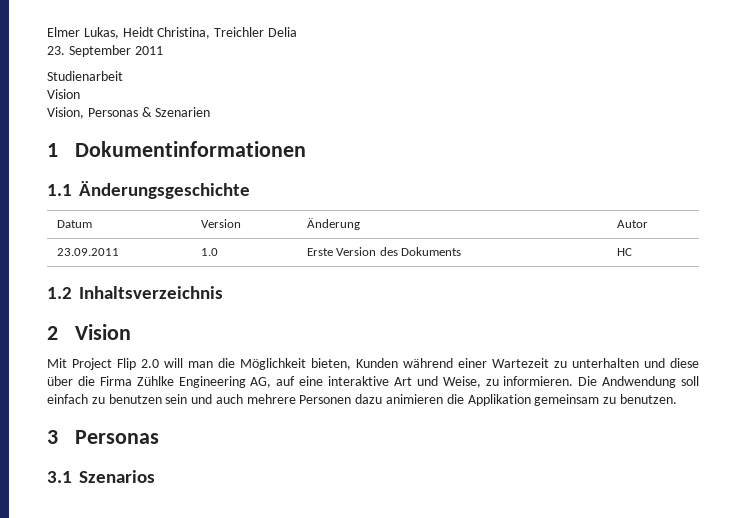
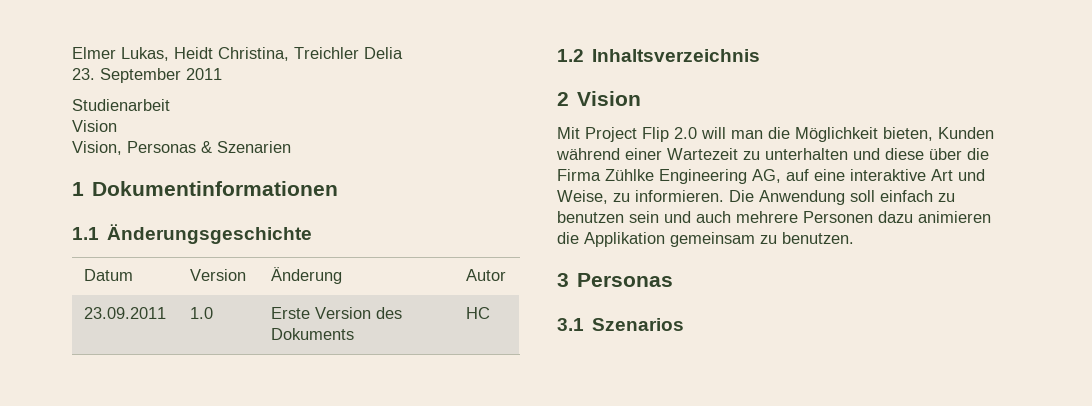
[602,376,677,388] Andwendung -> [759,190,845,205] Anwendung

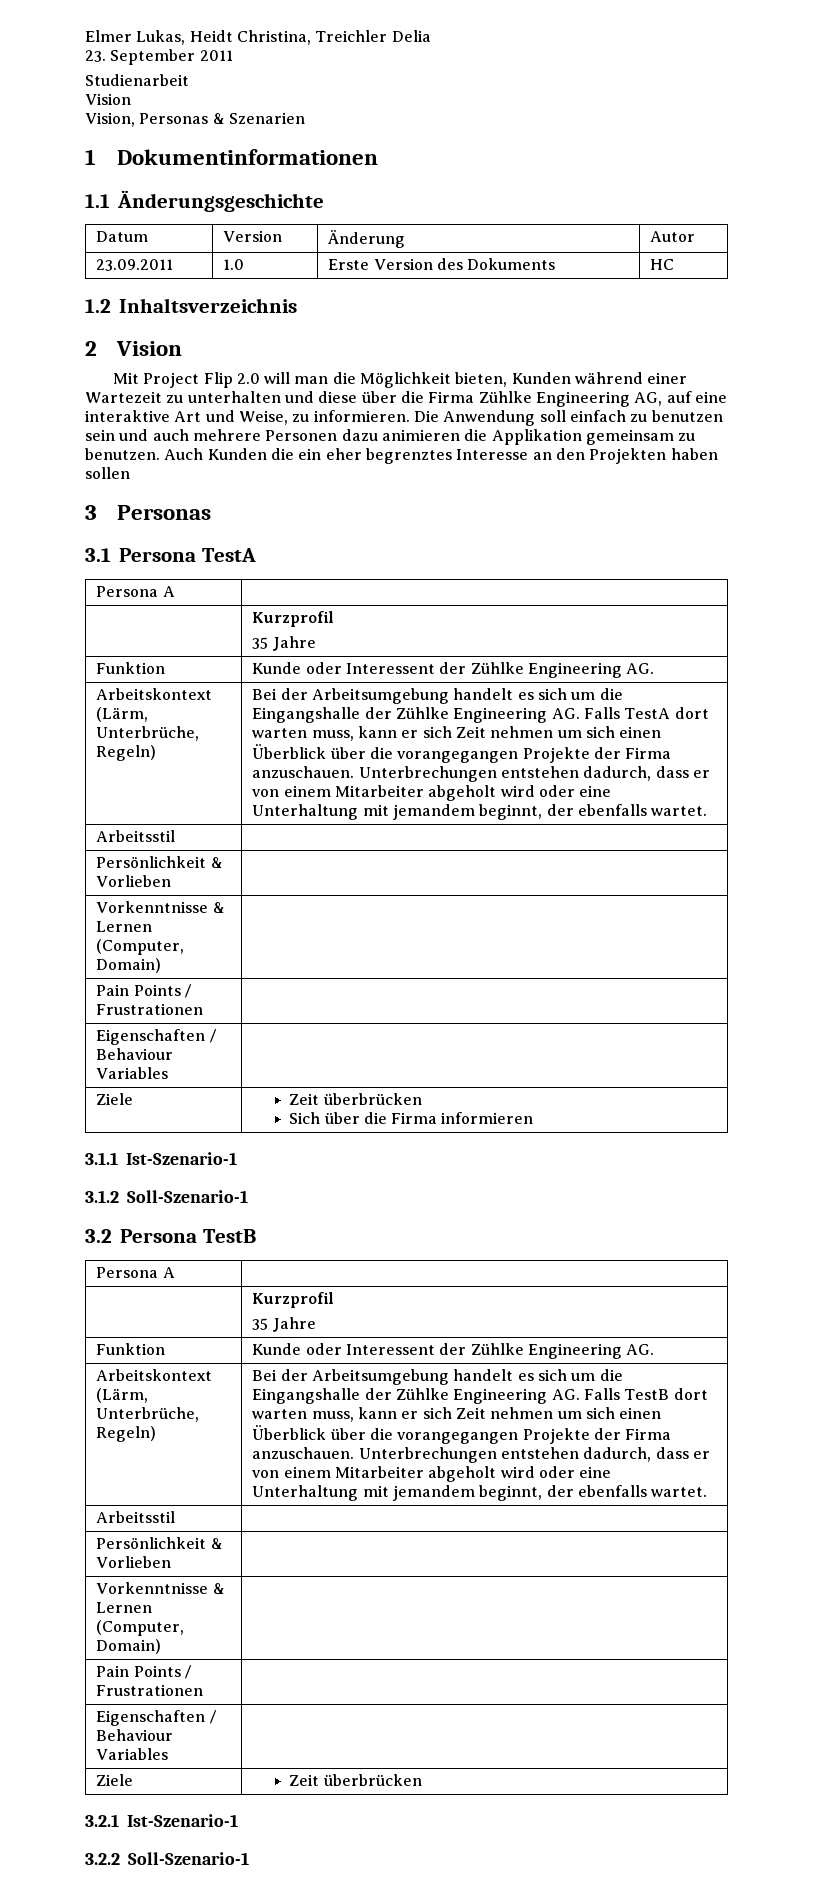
[557,273,674,287] [557,318,685,331] // 3 Personas // 3.1 Szenarios -> [164,448,718,464] [85,467,130,479] [85,505,211,520] [85,548,256,562] [96,586,175,597] [252,611,335,627] [252,636,316,651] [96,662,166,674] [252,662,655,678] [96,688,213,700] [96,707,149,722] [96,726,200,741] [96,745,157,761] [252,688,623,704] [252,707,709,723] [252,726,662,741] [252,744,672,763] [252,766,711,782] [252,785,612,801] [252,804,708,820] [96,830,176,842] [96,856,223,868] [96,875,172,887] [96,901,225,913] [96,921,153,932] [96,939,185,955] [96,958,162,973] [96,984,193,998] [96,1003,204,1015] [96,1029,217,1045] [96,1048,174,1060] [96,1067,169,1079] [96,1093,134,1105] [289,1093,422,1105] [289,1112,534,1124] [85,1152,237,1165] [85,1190,248,1203] [85,1229,256,1243] [96,1267,175,1278] [252,1292,335,1308] [252,1317,316,1332] [96,1343,166,1355] [252,1343,655,1359] [96,1369,213,1381] [96,1388,149,1403] [96,1407,200,1422] [96,1426,157,1442] [252,1369,623,1385] [252,1388,708,1404] [252,1407,662,1422] [252,1425,672,1444] [252,1447,711,1463] [252,1466,612,1482] [252,1485,708,1501] [96,1511,176,1523] [96,1537,223,1549] [96,1556,172,1568] [96,1582,225,1594] [96,1602,153,1613] [96,1620,185,1636] [96,1639,162,1654] [96,1665,193,1679] [96,1684,204,1696] [96,1710,217,1726] [96,1729,174,1741] [96,1748,169,1760] [96,1774,134,1786] [289,1774,422,1786] [85,1814,238,1827] [85,1852,249,1865] Auch Kunden die ein eher begrenztes Interesse an den Projekten haben sollen // 3 Personas // 3.1 Persona TestA // Persona A | // | Kurzprofil // 35 Jahre // Funktion | Kunde oder Interessent der Zühlke Engineering AG. // Arbeitskontext (Lärm, Unterbrüche, Regeln) | Bei der Arbeitsumgebung handelt es sich um die Eingangshalle der Zühlke Engineering AG. Falls TestA dort warten muss, kann er sich Zeit nehmen um sich einen Überblick über die vorangegangen Projekte der Firma anzuschauen. Unterbrechungen entstehen dadurch, dass er von einem Mitarbeiter abgeholt wird oder eine Unterhaltung mit jemandem beginnt, der ebenfalls wartet. // Arbeitsstil | // Persönlichkeit & Vorlieben | // Vorkenntnisse & Lernen (Computer, Domain) | // Pain Points / Frustrationen | // Eigenschaften / Behaviour Variables | // Ziele | Zeit überbrücken // Sich über die Firma informieren // 3.1.1 Ist-Szenario-1 // 3.1.2 Soll-Szenario-1 // 3.2 Persona TestB // Persona A | // | Kurzprofil // 35 Jahre // Funktion | Kunde oder Interessent der Zühlke Engineering AG. // Arbeitskontext (Lärm, Unterbrüche, Regeln) | Bei der Arbeitsumgebung handelt es sich um die Eingangshalle der Zühlke Engineering AG. Falls TestB dort warten muss, kann er sich Zeit nehmen um sich einen Überblick über die vorangegangen Projekte der Firma anzuschauen. Unterbrechungen entstehen dadurch, dass er von einem Mitarbeiter abgeholt wird oder eine Unterhaltung mit jemandem beginnt, der ebenfalls wartet. // Arbeitsstil | // Persönlichkeit & Vorlieben | // Vorkenntnisse & Lernen (Computer, Domain) | // Pain Points / Frustrationen | // Eigenschaften / Behaviour Variables | // Ziele | Zeit überbrücken // 3.2.1 Ist-Szenario-1 // 3.2.2 Soll-Szenario-1

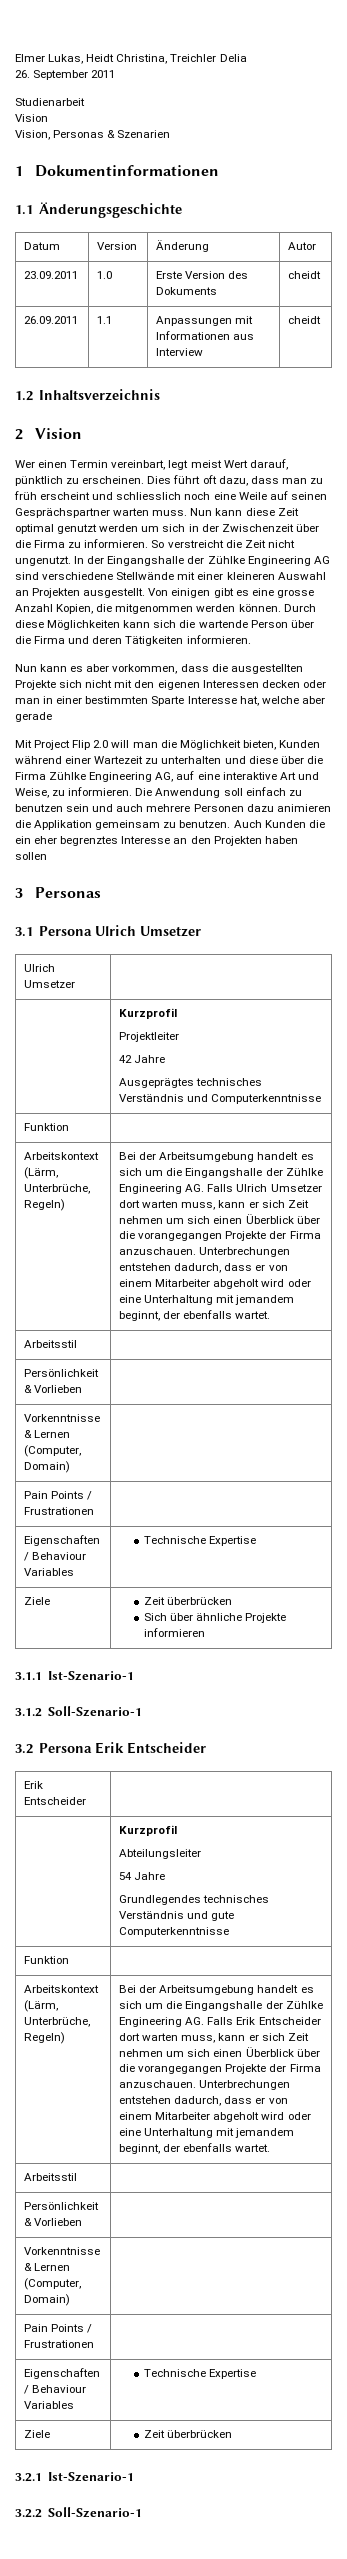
[85,50,106,62] 23. -> [15,70,30,78] 26.
[650,259,675,270] [85,298,297,313] [85,341,182,356] HC // 1.2 Inhaltsverzeichnis // 2 Vision -> [288,271,322,279] [24,316,79,324] [97,316,113,324] [156,316,254,326] [156,331,255,340] [156,348,204,356] [288,316,322,324] [15,389,160,401] [15,428,83,440] [15,459,288,470] [15,475,323,486] [14,491,327,500] [15,508,299,518] [15,524,319,534] [15,539,295,548] [15,556,330,566] [15,572,326,580] [15,588,314,598] [15,604,316,614] [15,620,314,630] [15,635,251,646] [15,664,303,674] [15,680,326,690] [15,696,325,706] [15,712,52,722] cheidt // 26.09.2011 | 1.1 | Anpassungen mit Informationen aus Interview | cheidt // 1.2 Inhaltsverzeichnis // 2 Vision // Wer einen Termin vereinbart, legt meist Wert darauf, pünktlich zu erscheinen. Dies führt oft dazu, dass man zu früh erscheint und schliesslich noch eine Weile auf seinen Gesprächspartner warten muss. Nun kann diese Zeit optimal genutzt werden um sich in der Zwischenzeit über die Firma zu informieren. So verstreicht die Zeit nicht ungenutzt. In der Eingangshalle der Zühlke Engineering AG sind verschiedene Stellwände mit einer kleineren Auswahl an Projekten ausgestellt. Von einigen gibt es eine grosse Anzahl Kopien, die mitgenommen werden können. Durch diese Möglichkeiten kann sich die wartende Person über die Firma und deren Tätigkeiten informieren. // Nun kann es aber vorkommen, dass die ausgestellten Projekte sich nicht mit den eigenen Interessen decken oder man in einer bestimmten Sparte Interesse hat, welche aber gerade
[201,548,256,562] [96,586,175,597] [252,611,335,627] [252,636,316,651] [96,662,166,674] [252,662,655,678] TestA // Persona A | // | Kurzprofil // 35 Jahre // Funktion | Kunde oder Interessent der Zühlke Engineering AG. -> [94,925,201,937] [24,964,56,972] [24,980,76,988] [119,1008,178,1019] [119,1032,180,1042] [119,1055,166,1063] [119,1078,263,1088] [119,1094,322,1104] [24,1123,70,1131] Ulrich Umsetzer // Ulrich Umsetzer | // | Kurzprofil // Projektleiter // 42 Jahre // Ausgeprägtes technisches Verständnis und Computerkenntnisse // Funktion |
[624,708,671,719] TestA -> [236,1184,322,1192] Ulrich Umsetzer
(169, 1073) none -> [144,1536,257,1546] Technische Expertise
[363,1112,438,1124] die Firma -> [196,1613,287,1623] ähnliche Projekte
[202,1229,256,1243] [96,1267,175,1278] [252,1292,335,1308] [252,1317,316,1332] [96,1343,166,1355] [252,1343,655,1359] TestB // Persona A | // | Kurzprofil // 35 Jahre // Funktion | Kunde oder Interessent der Zühlke Engineering AG. -> [94,1742,206,1754] [24,1781,44,1789] [24,1797,87,1805] [119,1825,178,1836] [119,1849,202,1859] [119,1872,166,1880] [119,1895,270,1905] [119,1911,235,1921] [119,1927,230,1937] [24,1956,70,1964] Erik Entscheider // Erik Entscheider | // | Kurzprofil // Abteilungsleiter // 54 Jahre // Grundlegendes technisches Verständnis und gute Computerkenntnisse // Funktion |
[624,1389,670,1400] TestB -> [236,2017,321,2025] Erik Entscheider
(169, 1754) none -> [144,2369,257,2379] Technische Expertise

